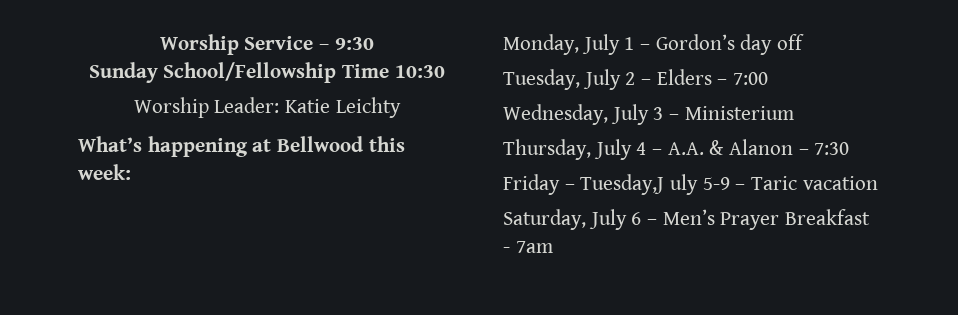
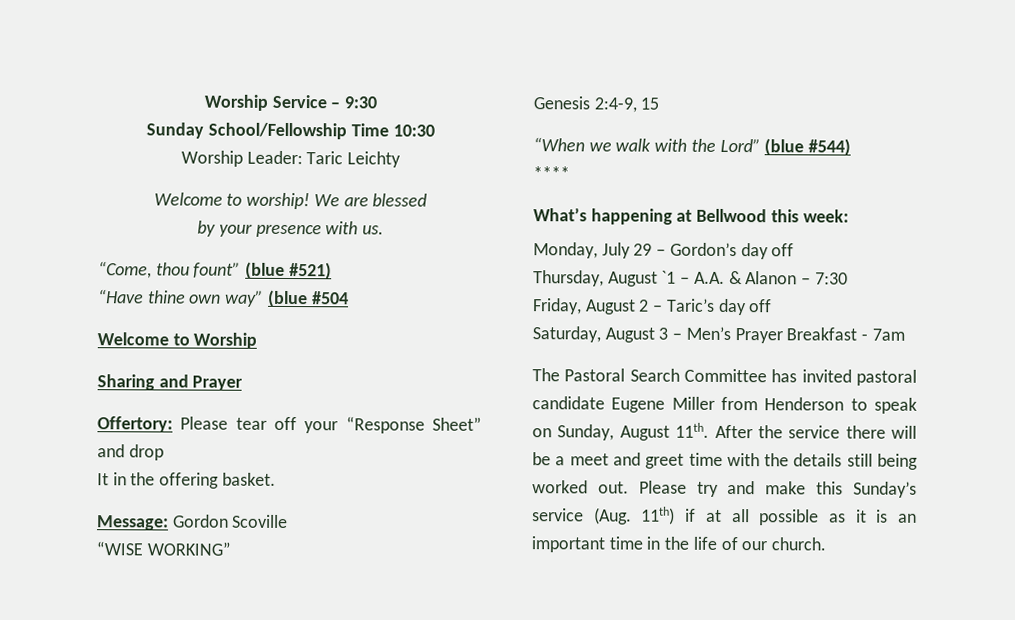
[284,99,330,113] Katie -> [306,151,344,165] Taric
(401, 107) none -> [153,192,428,210] [197,220,384,238] [98,261,332,280] [98,289,349,308] [97,332,258,349] [97,374,244,391] [97,416,482,434] [97,444,164,461] [97,472,276,489] [96,514,289,531] [96,541,231,556] [533,96,660,113] [533,137,852,156] [533,166,570,180] // Welcome to worship! We are blessed // by your presence with us. // “Come, thou fount” (blue #521) // “Have thine own way” (blue #504 // Welcome to Worship // Sharing and Prayer // Offertory: Please tear off your “Response Sheet” and drop // It in the offering basket. // Message: Gordon Scoville // “WISE WORKING” // Genesis 2:4-9, 15 // “When we walk with the Lord” (blue #544) // ****
[624,37,635,50] 1 -> [633,243,653,256] 29
[503,69,769,90] [503,104,794,125] // Tuesday, July 2 – Elders – 7:00 // Wednesday, July 3 – Ministerium -> (795, 250) none
[593,139,647,160] July 4 -> [607,270,677,287] August `1
[503,174,878,195] Friday – Tuesday,J uly 5-9 – Taric vacation -> [532,298,773,316] Friday, August 2 – Taric’s day off
[588,209,642,230] July 6 -> [604,327,669,343] August 3
(553, 247) none -> [532,368,917,386] [532,396,917,414] [532,422,917,441] [532,452,918,470] [532,480,917,498] [532,506,917,526] [531,536,827,553] // The Pastoral Search Committee has invited pastoral candidate Eugene Miller from Henderson to speak on Sunday, August 11th. After the service there will be a meet and greet time with the details still being worked out. Please try and make this Sunday’s service (Aug. 11th) if at all possible as it is an important time in the life of our church.

